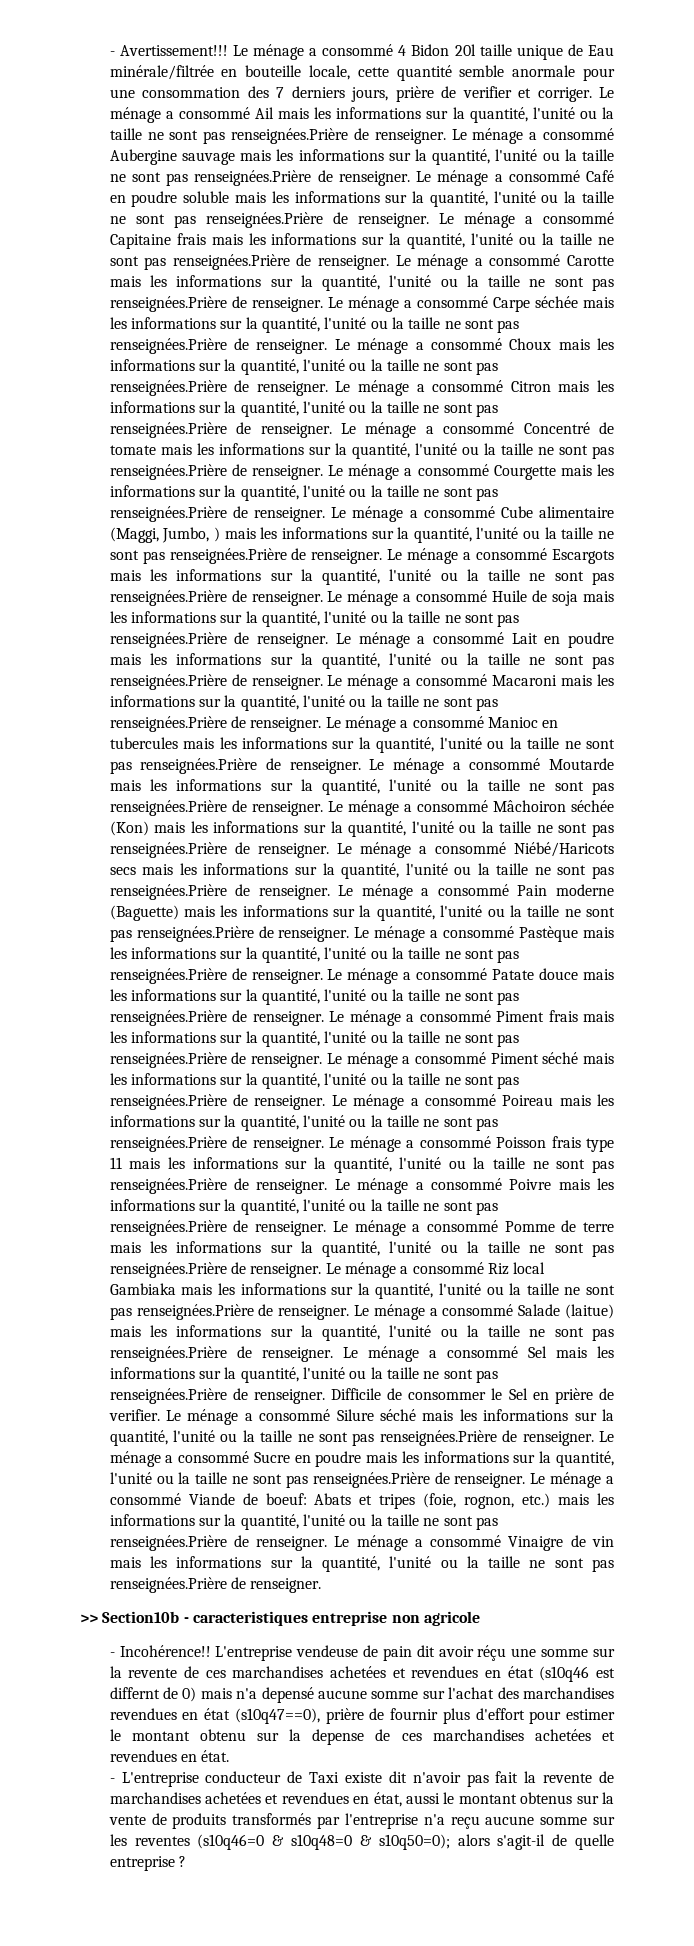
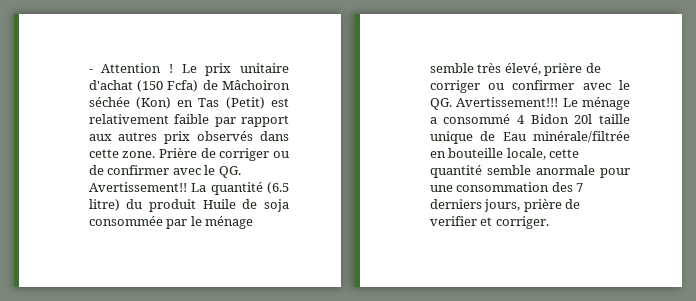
[109,51,115,56] - -> [88,63,289,76] [88,80,290,92] [88,97,289,109] [88,114,289,127] [88,131,289,144] [88,148,289,161] [88,165,241,178] [88,182,289,195] [88,199,289,212] [88,216,254,229] [429,63,601,76] [429,80,630,93] [429,98,452,110] - Attention ! Le prix unitaire d'achat (150 Fcfa) de Mâchoiron séchée (Kon) en Tas (Petit) est relativement faible par rapport aux autres prix observés dans cette zone. Prière de corriger ou de confirmer avec le QG. Avertissement!! La quantité (6.5 litre) du produit Huile de soja consommée par le ménage semble très élevé, prière de corriger ou confirmer avec le QG.
[599,87,614,98] [109,107,615,123] [109,128,614,144] [109,149,615,165] [109,170,614,186] [109,191,615,207] [109,212,614,228] [109,233,614,249] [109,254,614,270] [109,275,615,291] [109,296,614,312] [109,317,520,333] [109,338,615,354] [109,359,498,375] [109,380,615,396] [109,401,498,417] [109,422,614,438] [109,443,615,459] [109,464,614,480] [109,485,498,501] [109,506,614,522] [109,527,614,543] [109,548,614,564] [109,569,615,585] [109,590,615,606] [109,611,520,627] [109,632,614,648] [109,653,615,669] [109,674,614,690] [109,695,498,711] [109,716,559,732] [109,737,615,753] [109,758,614,774] [109,779,615,795] [109,800,614,816] [109,821,615,837] [109,842,614,858] [109,863,615,879] [109,884,614,900] [109,905,615,921] [109,926,614,942] [109,947,520,963] [109,968,614,984] [109,989,520,1005] [109,1010,614,1026] [109,1031,520,1047] [109,1052,614,1068] [109,1073,520,1089] [109,1094,615,1110] [109,1115,498,1131] [109,1136,614,1152] [109,1157,614,1173] [109,1178,615,1194] [109,1199,498,1215] [109,1220,614,1236] [109,1241,615,1257] [109,1262,546,1278] [109,1283,615,1299] [109,1304,615,1320] [109,1325,615,1341] [109,1346,614,1362] [109,1367,498,1383] [109,1388,614,1404] [108,1409,615,1425] [109,1430,615,1446] [109,1451,614,1467] [109,1472,615,1488] [109,1493,614,1509] [109,1514,498,1530] [109,1535,614,1551] [109,1556,615,1572] [109,1577,322,1593] [80,1611,480,1626] [109,1645,616,1661] [109,1666,615,1682] [109,1687,615,1703] [109,1708,615,1724] [109,1729,615,1745] [109,1750,230,1762] [109,1771,615,1787] [109,1792,615,1807] [108,1813,615,1829] [109,1834,614,1850] [109,1856,187,1871] Le ménage a consommé Ail mais les informations sur la quantité, l'unité ou la taille ne sont pas renseignées.Prière de renseigner. Le ménage a consommé Aubergine sauvage mais les informations sur la quantité, l'unité ou la taille ne sont pas renseignées.Prière de renseigner. Le ménage a consommé Café en poudre soluble mais les informations sur la quantité, l'unité ou la taille ne sont pas renseignées.Prière de renseigner. Le ménage a consommé Capitaine frais mais les informations sur la quantité, l'unité ou la taille ne sont pas renseignées.Prière de renseigner. Le ménage a consommé Carotte mais les informations sur la quantité, l'unité ou la taille ne sont pas renseignées.Prière de renseigner. Le ménage a consommé Carpe séchée mais les informations sur la quantité, l'unité ou la taille ne sont pas renseignées.Prière de renseigner. Le ménage a consommé Choux mais les informations sur la quantité, l'unité ou la taille ne sont pas renseignées.Prière de renseigner. Le ménage a consommé Citron mais les informations sur la quantité, l'unité ou la taille ne sont pas renseignées.Prière de renseigner. Le ménage a consommé Concentré de tomate mais les informations sur la quantité, l'unité ou la taille ne sont pas renseignées.Prière de renseigner. Le ménage a consommé Courgette mais les informations sur la quantité, l'unité ou la taille ne sont pas renseignées.Prière de renseigner. Le ménage a consommé Cube alimentaire (Maggi, Jumbo, ) mais les informations sur la quantité, l'unité ou la taille ne sont pas renseignées.Prière de renseigner. Le ménage a consommé Escargots mais les informations sur la quantité, l'unité ou la taille ne sont pas renseignées.Prière de renseigner. Le ménage a consommé Huile de soja mais les informations sur la quantité, l'unité ou la taille ne sont pas renseignées.Prière de renseigner. Le ménage a consommé Lait en poudre mais les informations sur la quantité, l'unité ou la taille ne sont pas renseignées.Prière de renseigner. Le ménage a consommé Macaroni mais les informations sur la quantité, l'unité ou la taille ne sont pas renseignées.Prière de renseigner. Le ménage a consommé Manioc en tubercules mais les informations sur la quantité, l'unité ou la taille ne sont pas renseignées.Prière de renseigner. Le ménage a consommé Moutarde mais les informations sur la quantité, l'unité ou la taille ne sont pas renseignées.Prière de renseigner. Le ménage a consommé Mâchoiron séchée (Kon) mais les informations sur la quantité, l'unité ou la taille ne sont pas renseignées.Prière de renseigner. Le ménage a consommé Niébé/Haricots secs mais les informations sur la quantité, l'unité ou la taille ne sont pas renseignées.Prière de renseigner. Le ménage a consommé Pain moderne (Baguette) mais les informations sur la quantité, l'unité ou la taille ne sont pas renseignées.Prière de renseigner. Le ménage a consommé Pastèque mais les informations sur la quantité, l'unité ou la taille ne sont pas renseignées.Prière de renseigner. Le ménage a consommé Patate douce mais les informations sur la quantité, l'unité ou la taille ne sont pas renseignées.Prière de renseigner. Le ménage a consommé Piment frais mais les informations sur la quantité, l'unité ou la taille ne sont pas renseignées.Prière de renseigner. Le ménage a consommé Piment séché mais les informations sur la quantité, l'unité ou la taille ne sont pas renseignées.Prière de renseigner. Le ménage a consommé Poireau mais les informations sur la quantité, l'unité ou la taille ne sont pas renseignées.Prière de renseigner. Le ménage a consommé Poisson frais type 11 mais les informations sur la quantité, l'unité ou la taille ne sont pas renseignées.Prière de renseigner. Le ménage a consommé Poivre mais les informations sur la quantité, l'unité ou la taille ne sont pas renseignées.Prière de renseigner. Le ménage a consommé Pomme de terre mais les informations sur la quantité, l'unité ou la taille ne sont pas renseignées.Prière de renseigner. Le ménage a consommé Riz local Gambiaka mais les informations sur la quantité, l'unité ou la taille ne sont pas renseignées.Prière de renseigner. Le ménage a consommé Salade (laitue) mais les informations sur la quantité, l'unité ou la taille ne sont pas renseignées.Prière de renseigner. Le ménage a consommé Sel mais les informations sur la quantité, l'unité ou la taille ne sont pas renseignées.Prière de renseigner. Difficile de consommer le Sel en prière de verifier. Le ménage a consommé Silure séché mais les informations sur la quantité, l'unité ou la taille ne sont pas renseignées.Prière de renseigner. Le ménage a consommé Sucre en poudre mais les informations sur la quantité, l'unité ou la taille ne sont pas renseignées.Prière de renseigner. Le ménage a consommé Viande de boeuf: Abats et tripes (foie, rognon, etc.) mais les informations sur la quantité, l'unité ou la taille ne sont pas renseignées.Prière de renseigner. Le ménage a consommé Vinaigre de vin mais les informations sur la quantité, l'unité ou la taille ne sont pas renseignées.Prière de renseigner. // >> Section10b - caracteristiques entreprise non agricole // - Incohérence!! L'entreprise vendeuse de pain dit avoir réçu une somme sur la revente de ces marchandises achetées et revendues en état (s10q46 est differnt de 0) mais n'a depensé aucune somme sur l'achat des marchandises revendues en état (s10q47==0), prière de fournir plus d'effort pour estimer le montant obtenu sur la depense de ces marchandises achetées et revendues en état. // - L'entreprise conducteur de Taxi existe dit n'avoir pas fait la revente de marchandises achetées et revendues en état, aussi le montant obtenus sur la vente de produits transformés par l'entreprise n'a reçu aucune somme sur les reventes (s10q46=0 & s10q48=0 & s10q50=0); alors s'agit-il de quelle entreprise ? -> (549, 222) none

